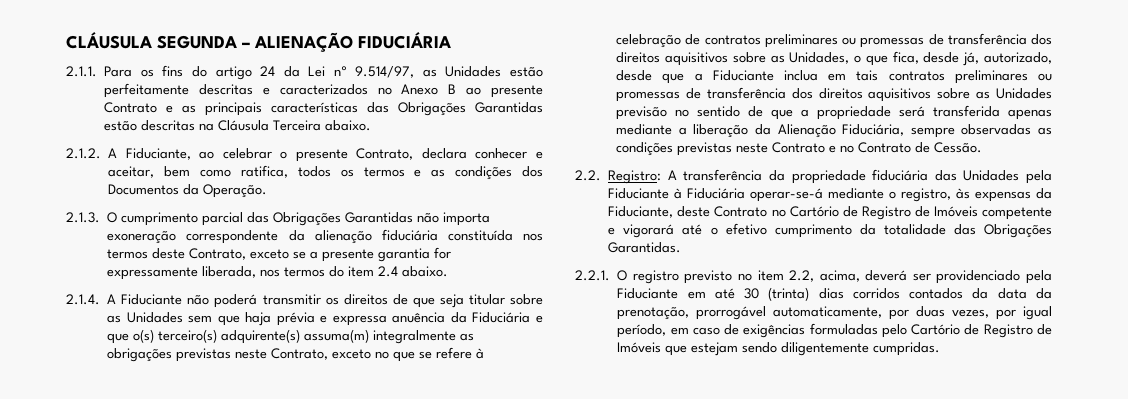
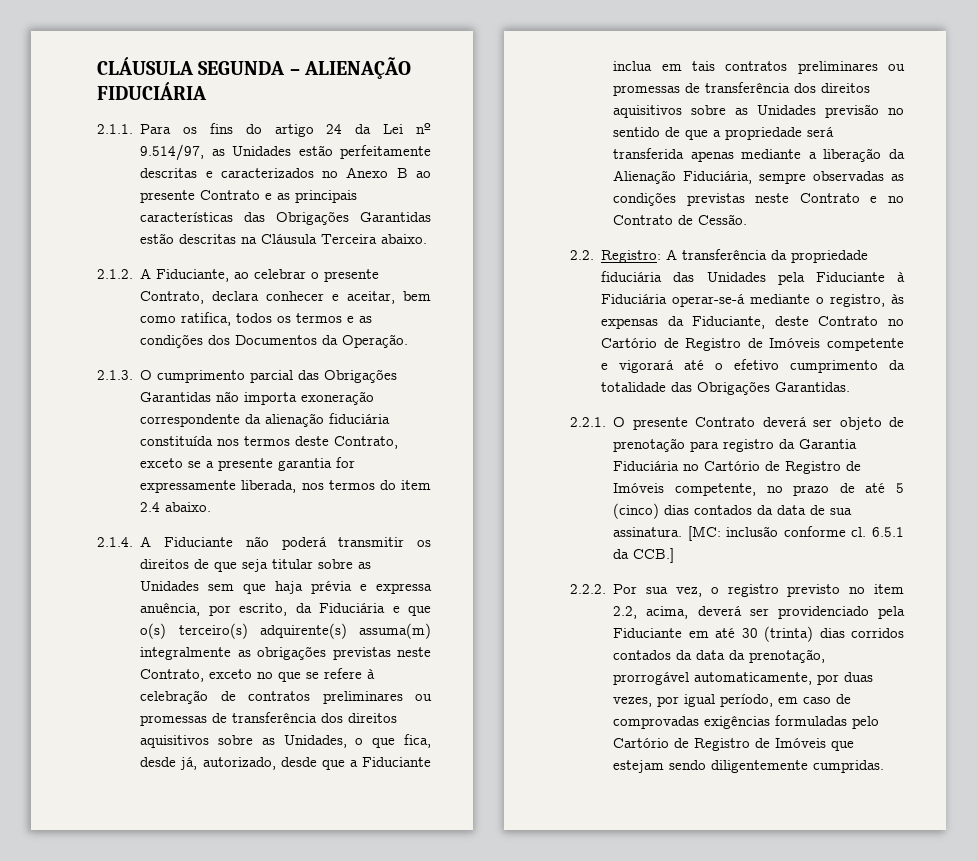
[392,312,446,323] anuência -> [140,602,288,616] anuência, por escrito,
(628, 275) none -> [632,417,904,430] [613,438,858,452] [613,461,862,474] [613,483,904,496] [613,503,853,519] [613,526,904,541] [613,548,675,563] [570,584,719,597] presente Contrato deverá ser objeto de prenotação para registro da Garantia Fiduciária no Cartório de Registro de Imóveis competente, no prazo de até 5 (cinco) dias contados da data de sua assinatura. [MC: inclusão conforme cl. 6.5.1 da CCB.] // 2.2.2. Por sua vez, o
(740, 329) none -> [613,716,700,729] comprovadas

